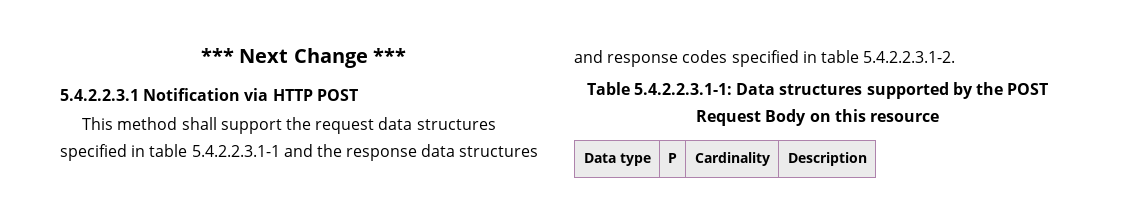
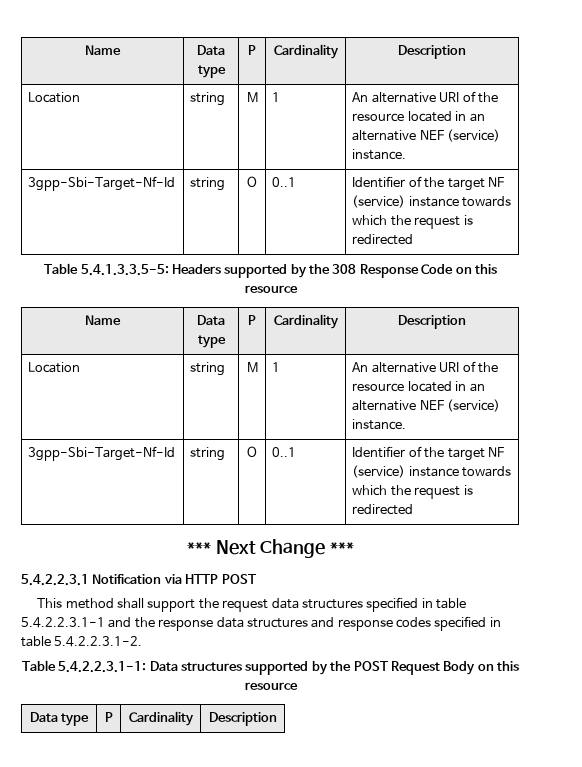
(201, 55) none -> [85,45,121,55] [197,45,225,55] [197,65,226,78] [248,45,256,55] [273,44,339,59] [398,45,466,59] [28,92,81,103] [190,92,226,106] [246,92,258,103] [272,92,281,102] [352,91,498,103] [352,111,485,122] [352,129,501,142] [352,149,407,160] [28,176,176,191] [190,177,226,191] [247,176,257,187] [272,177,297,187] [352,176,504,191] [352,195,512,208] [352,215,473,229] [352,234,414,245] [44,263,497,278] [244,285,298,293] [85,315,121,325] [197,315,225,325] [197,335,226,348] [248,315,256,325] [273,314,339,329] [398,315,466,329] [28,362,81,373] [190,362,226,376] [246,362,258,373] [272,362,281,372] [352,361,498,373] [352,381,485,392] [352,399,501,412] [352,419,407,430] [28,446,176,461] [190,447,226,461] [247,446,257,457] [272,447,297,457] [352,446,504,461] [352,465,512,478] [352,485,473,499] [352,504,414,515] Name | Data type | P | Cardinality | Description // Location | string | M | 1 | An alternative URI of the resource located in an alternative NEF (service) instance. // 3gpp-Sbi-Target-Nf-Id | string | O | 0..1 | Identifier of the target NF (service) instance towards which the request is redirected // Table 5.4.1.3.3.5-5: Headers supported by the 308 Response Code on this resource // Name | Data type | P | Cardinality | Description // Location | string | M | 1 | An alternative URI of the resource located in an alternative NEF (service) instance. // 3gpp-Sbi-Target-Nf-Id | string | O | 0..1 | Identifier of the target NF (service) instance towards which the request is redirected //

